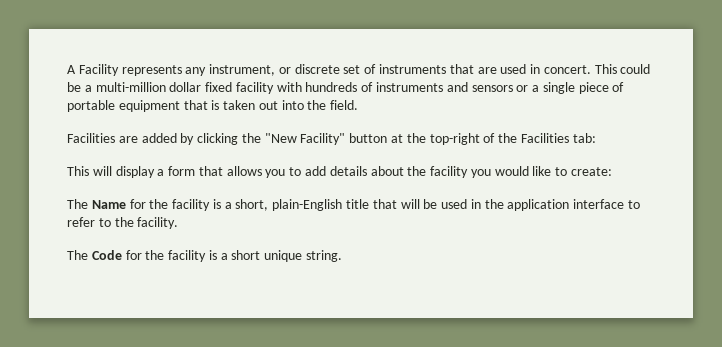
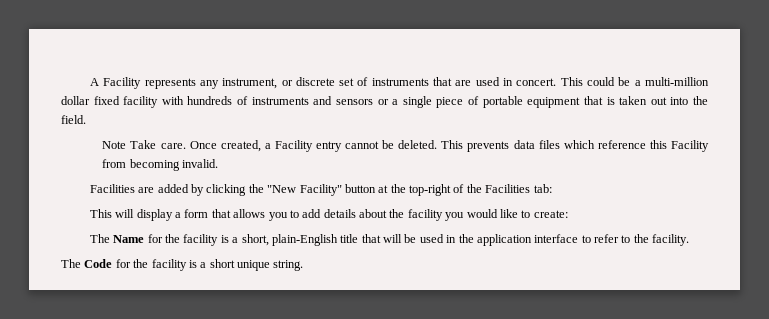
(359, 105) none -> [102,140,709,152] [102,159,219,171] // Note Take care. Once created, a Facility entry cannot be deleted. This prevents data files which reference this Facility from becoming invalid.

